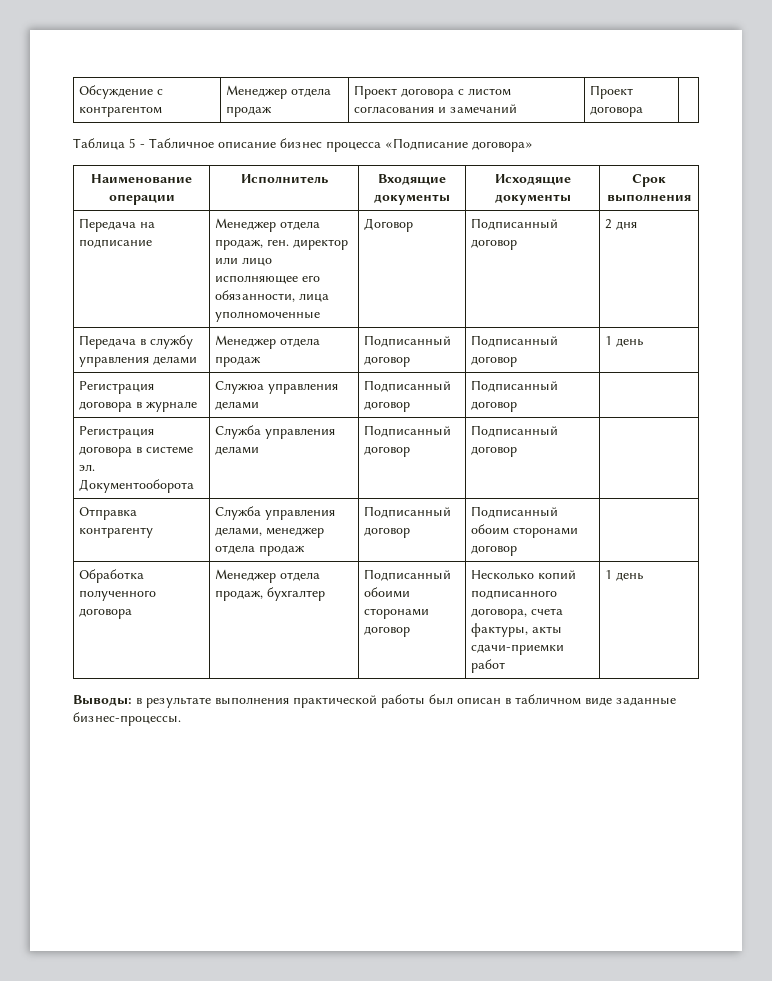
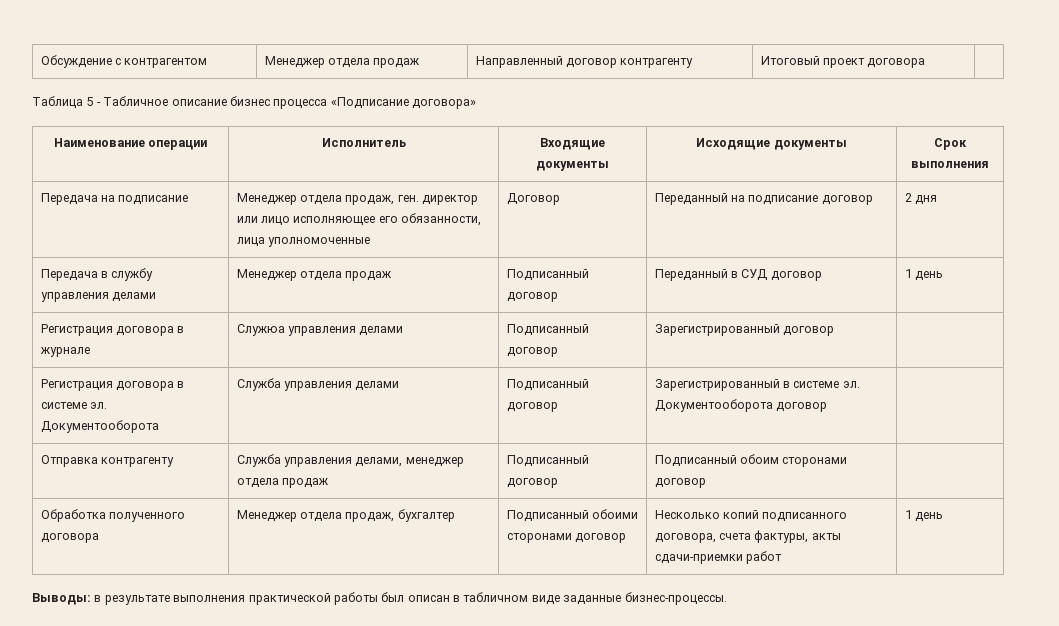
[354,85,512,99] [354,104,518,114] [590,85,634,99] Проект договора с листом согласования и замечаний | Проект -> [475,56,694,68] [760,56,866,68] Направленный договор контрагенту | Итоговый проект
[471,218,559,230] Подписанный -> [654,193,819,205] Переданный на подписание
[471,335,559,347] Подписанный -> [654,269,768,281] Переданный в СУД
[471,380,559,392] Подписанный -> [654,324,780,336] Зарегистрированный
[471,425,559,437] Подписанный -> [654,379,860,391] [654,399,773,412] Зарегистрированный в системе эл. Документооборота

